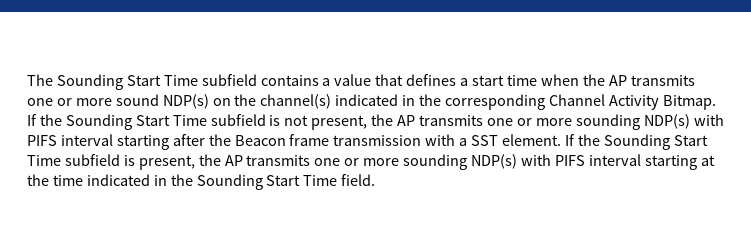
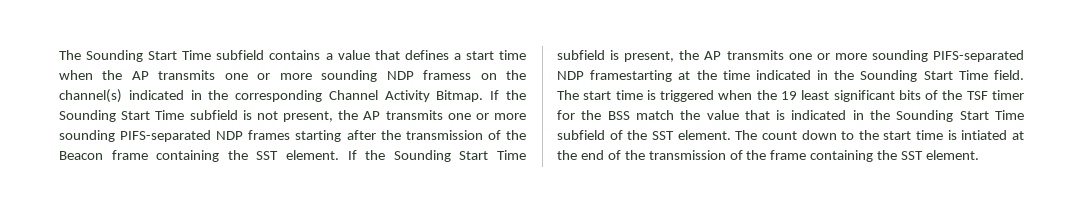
[115,94,209,109] sound NDP(s) -> [321,70,472,82] sounding NDP framess
[643,114,724,129] [27,134,468,150] NDP(s) with PIFS interval starting after the Beacon frame transmission with a -> [120,130,526,142] [59,150,248,162] PIFS-separated NDP frames starting after the transmission of the Beacon frame containing the
[471,154,697,170] NDP(s) with PIFS interval starting -> [933,50,1024,62] [557,70,673,82] PIFS-separated NDP framestarting
(376, 180) none -> [557,90,1024,102] [557,110,1024,122] [557,130,1025,140] [557,150,980,162] The start time is triggered when the 19 least significant bits of the TSF timer for the BSS match the value that is indicated in the Sounding Start Time subfield of the SST element. The count down to the start time is intiated at the end of the transmission of the frame containing the SST element.

